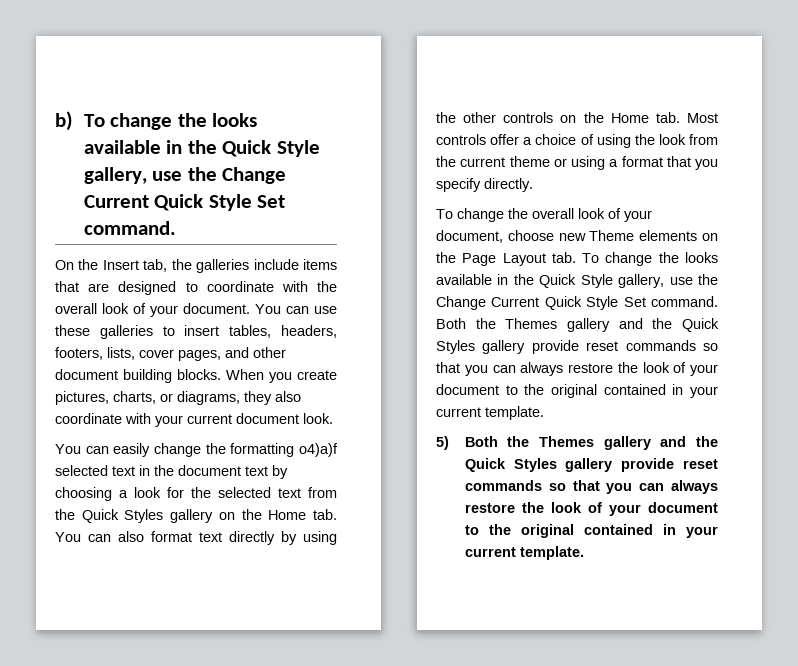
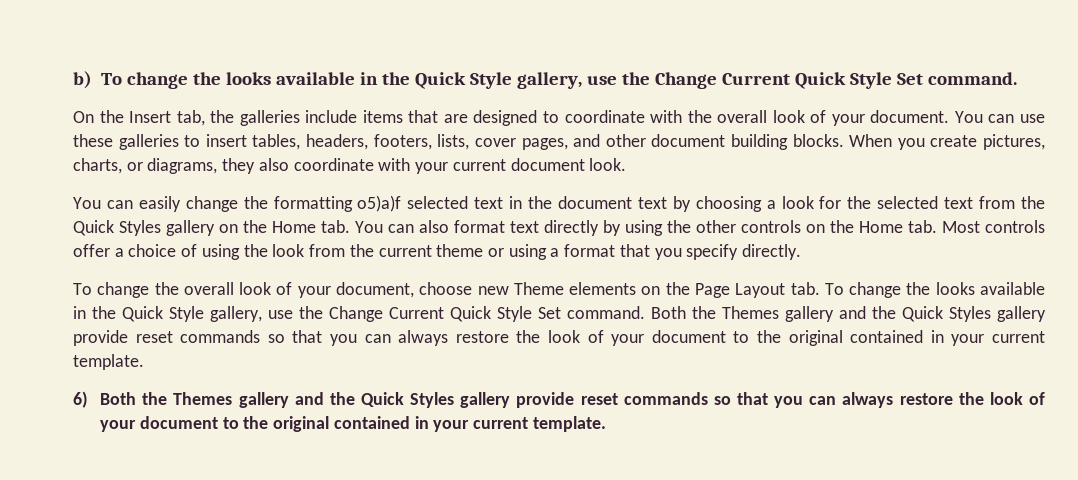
[299,443,338,457] o4)a)f -> [357,195,402,212] o5)a)f
[436,436,449,450] 5) -> [73,391,88,408] 6)

